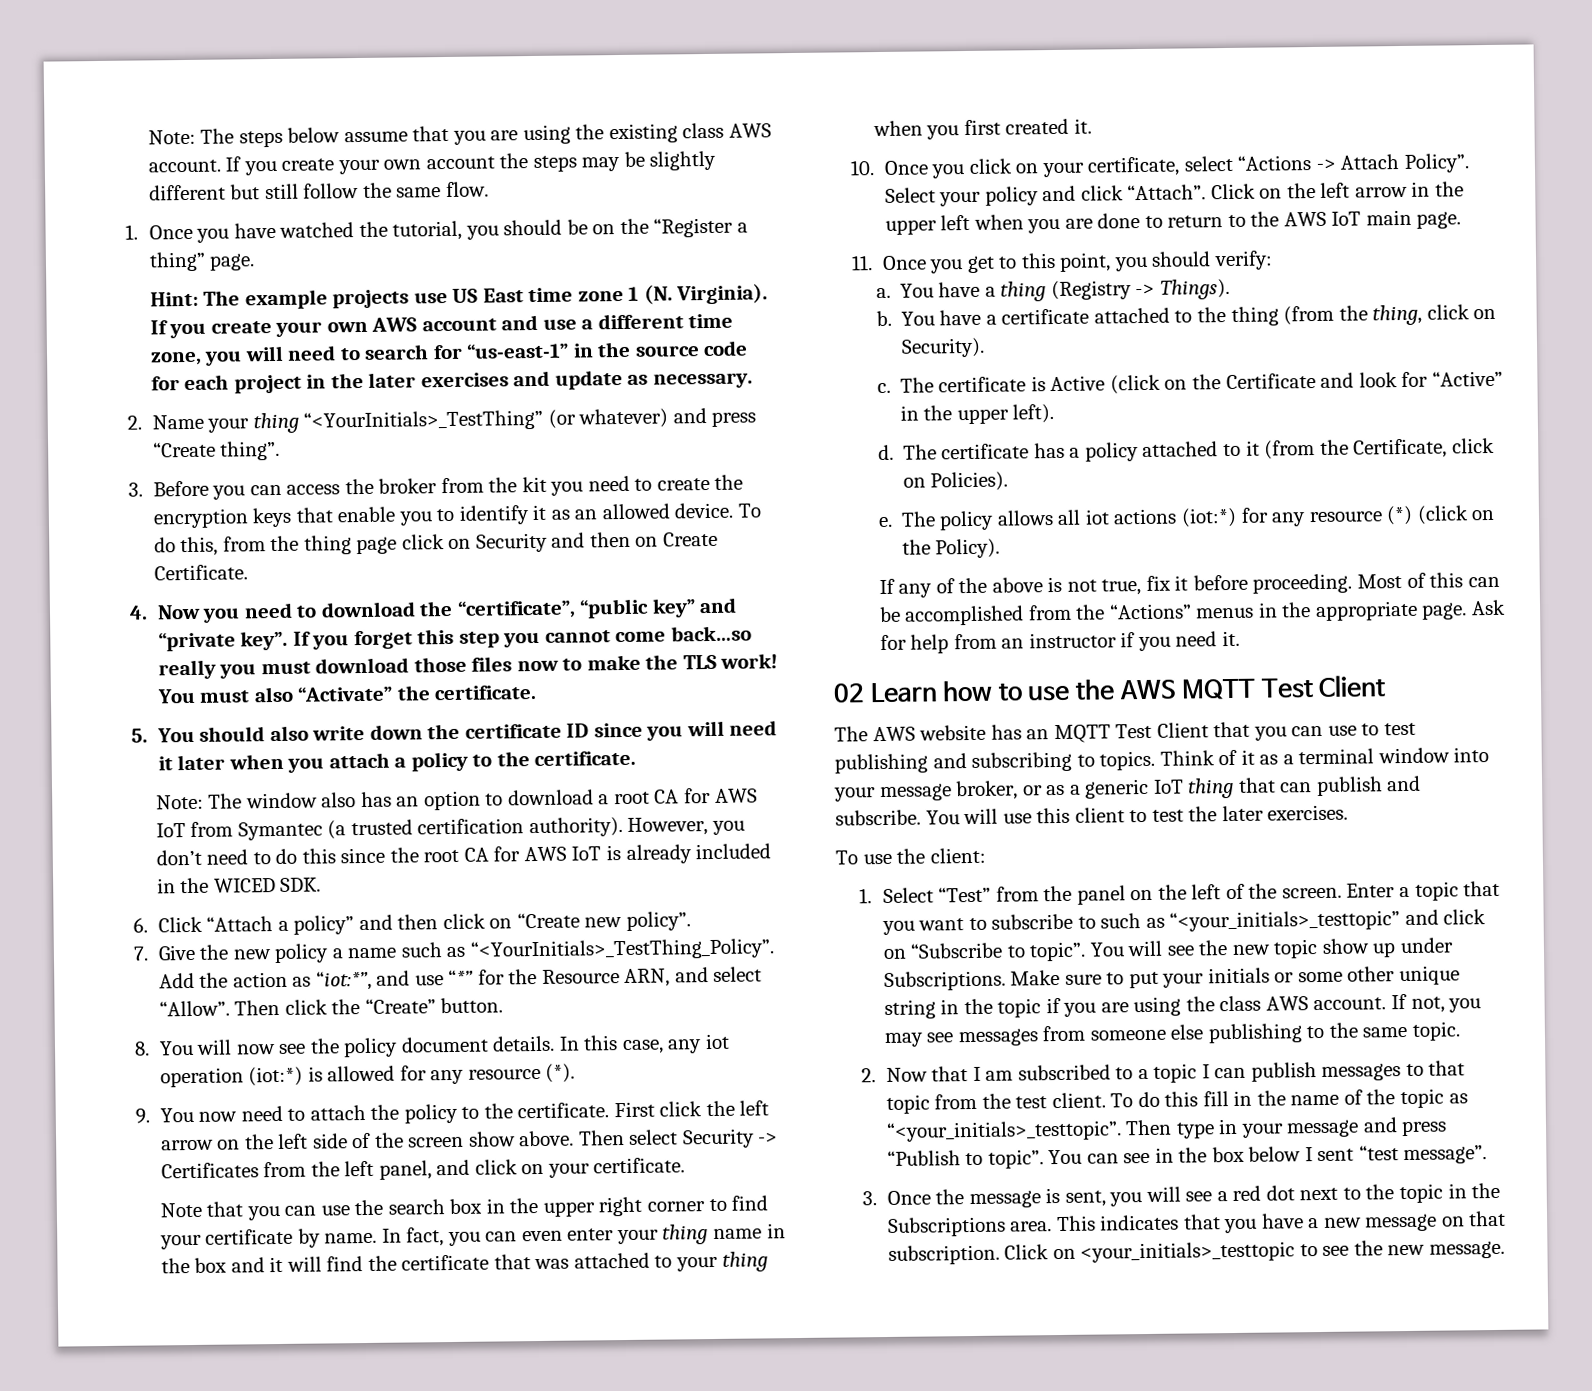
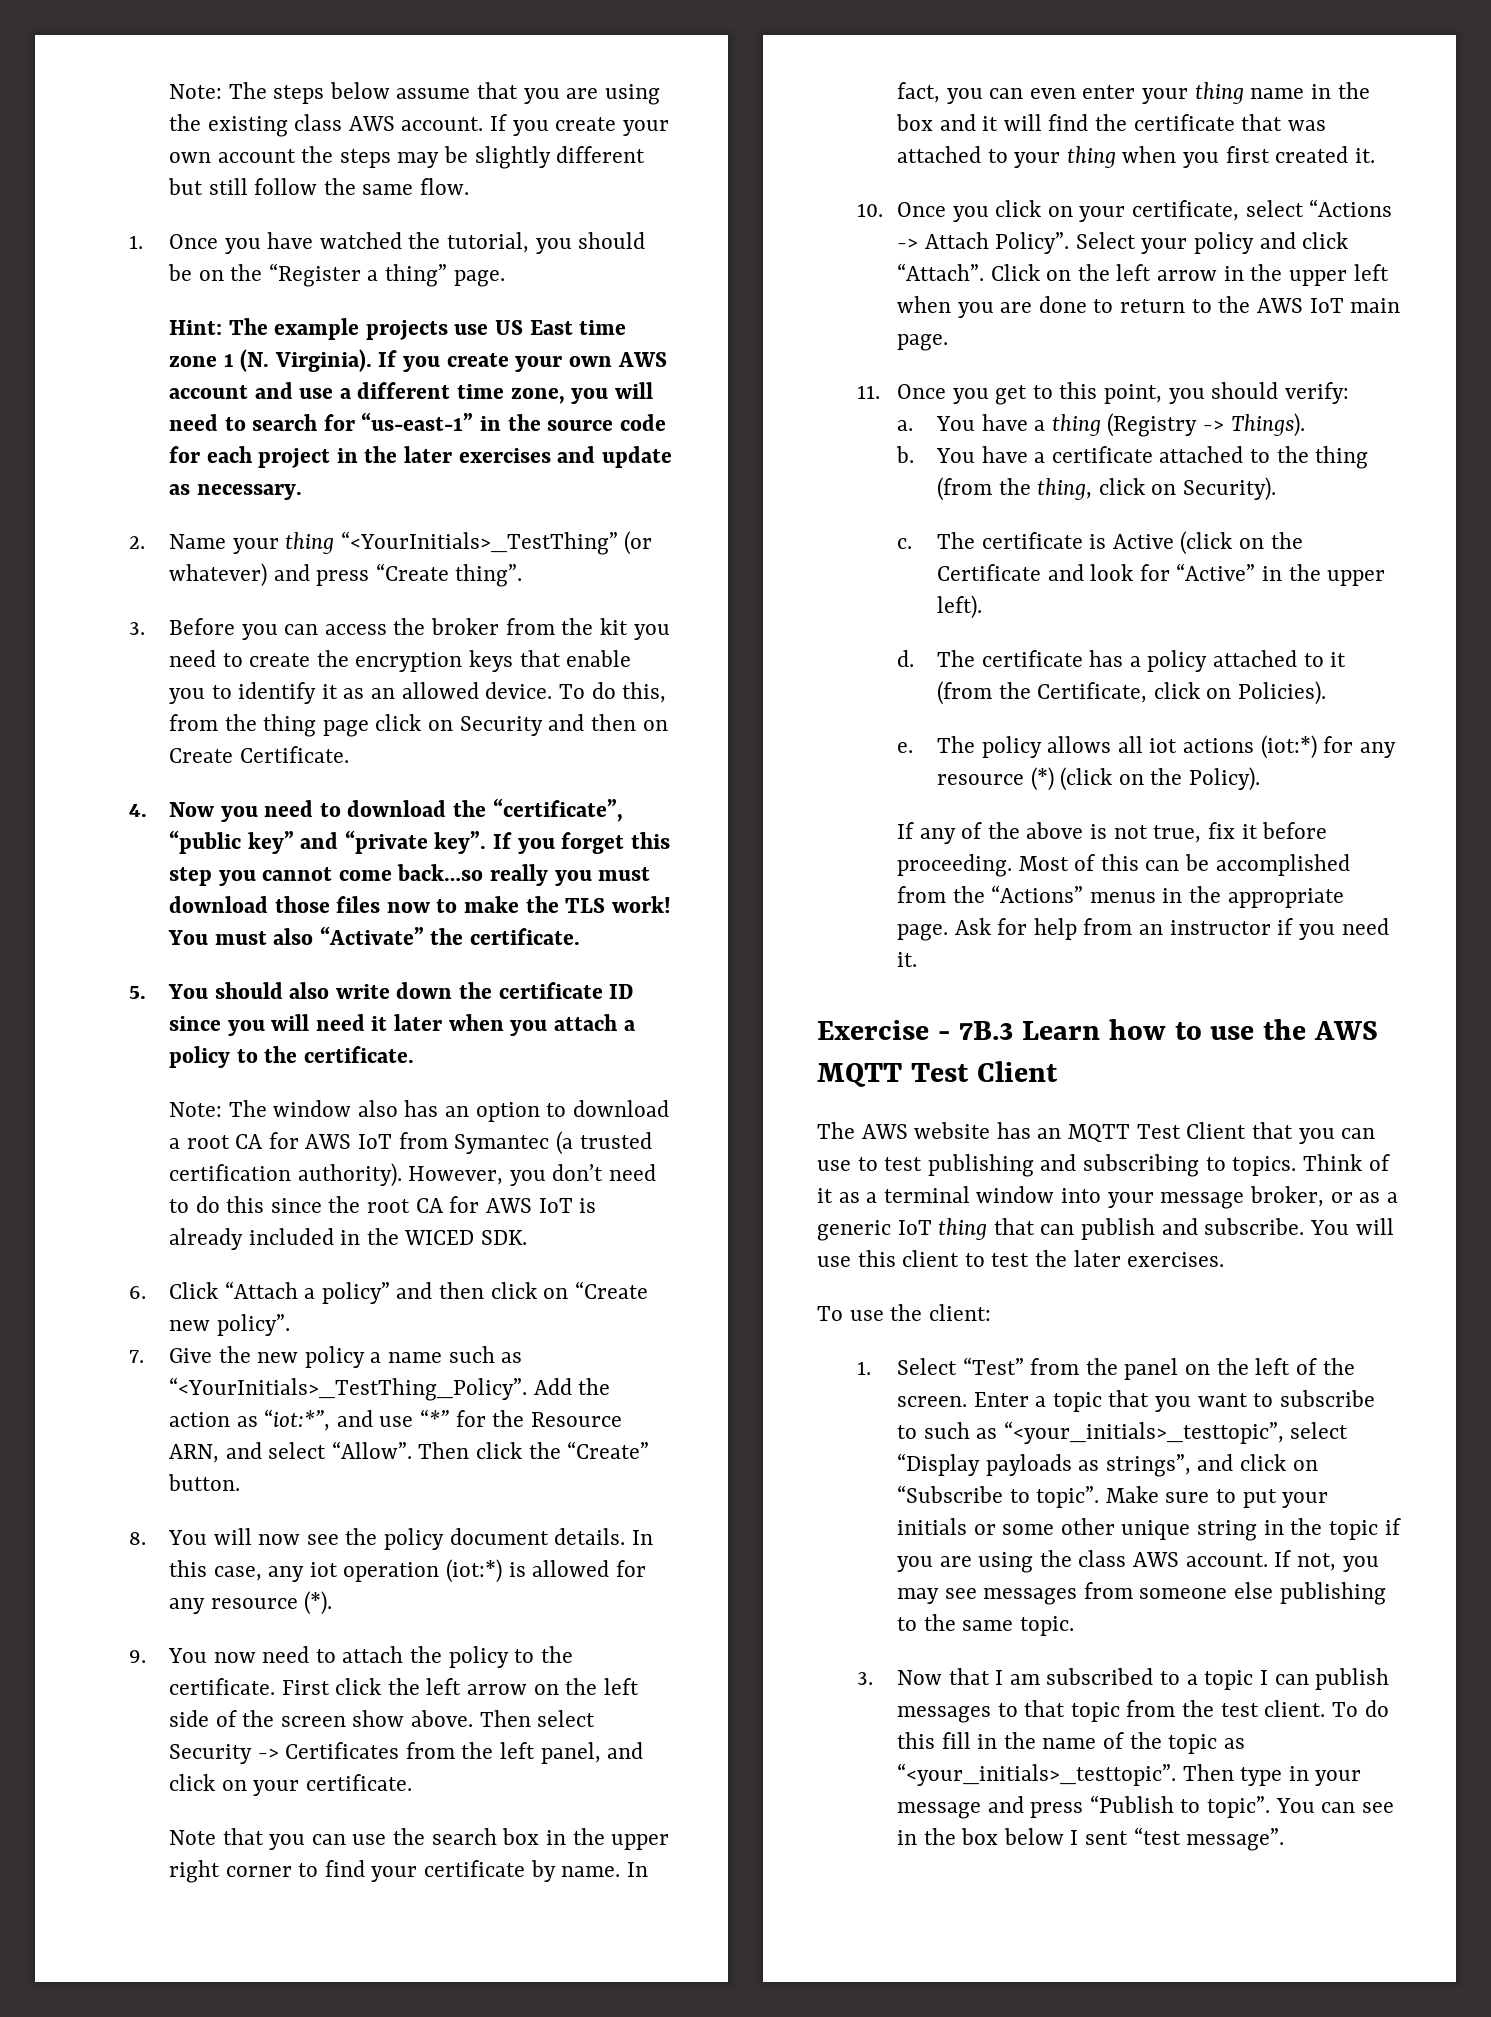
[833,683,865,703] 02 -> [817,1020,1013,1040] Exercise - 7B.3
[1169,910,1401,932] “<your_initials>_testtopic” -> [1003,1421,1349,1444] [897,1453,1191,1477] “<your_initials>_testtopic”, select “Display payloads as strings”,
[1089,937,1454,959] [883,970,1006,992] You will see the new topic show up under Subscriptions. -> (1100, 1497) none
[861,1068,877,1083] 2. -> [857,1672,874,1685] 3.
[862,1182,1501,1209] [887,1210,1507,1237] [887,1240,1505,1265] // 3. Once the message is sent, you will see a red dot next to the topic in the Subscriptions area. This indicates that you have a new message on that subscription. Click on <your_initials>_testtopic to see the new message. -> (1285, 1839) none

